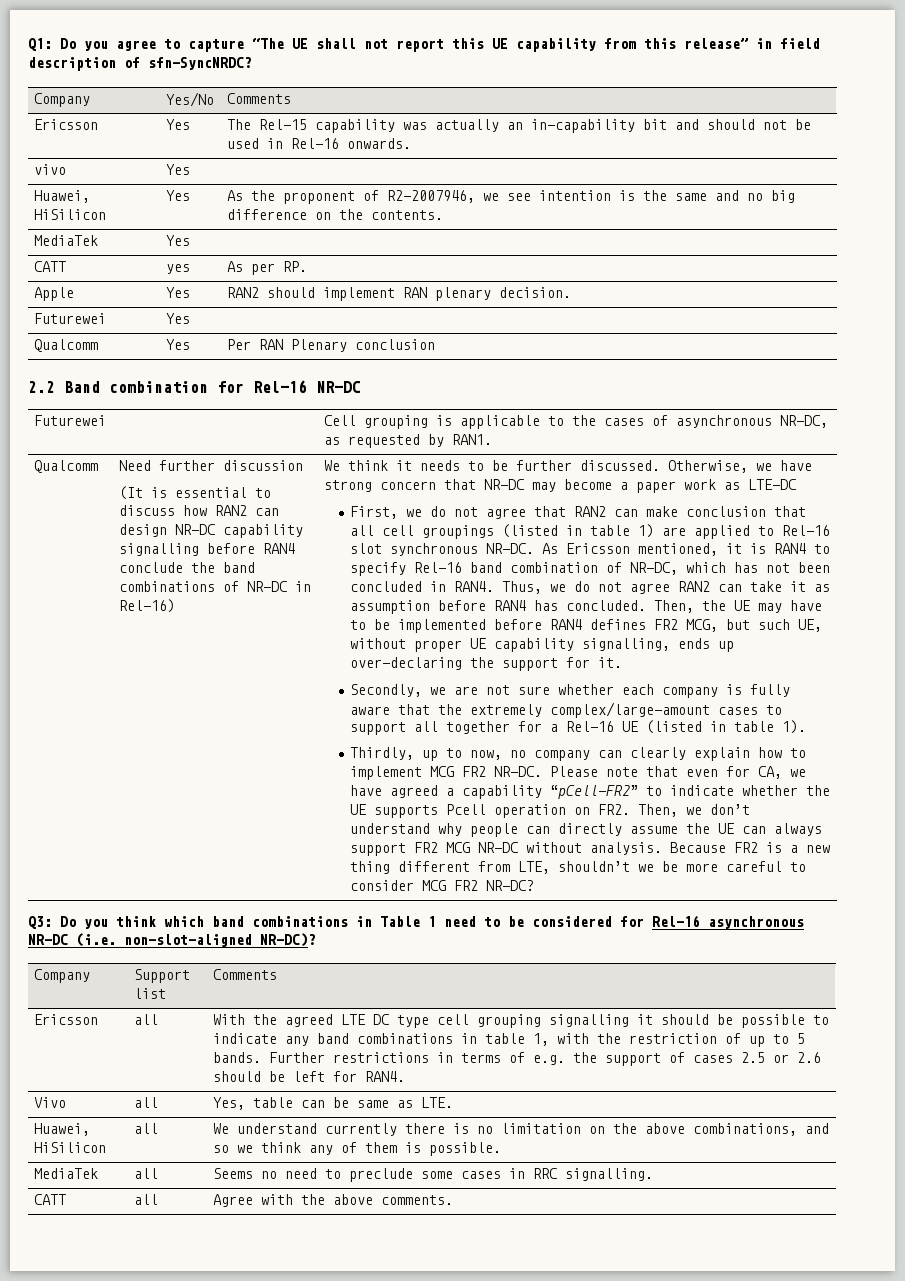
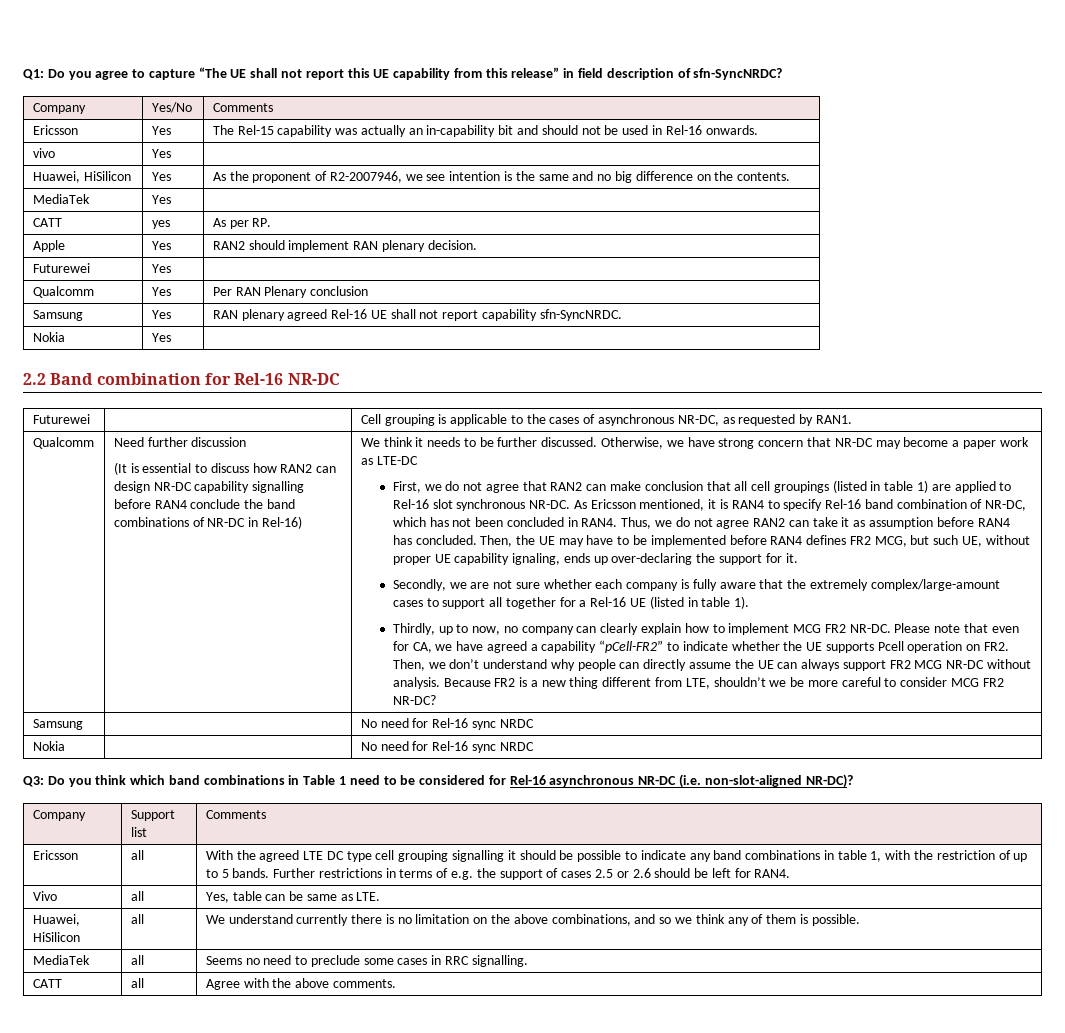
(436, 344) none -> [32,310,83,321] [151,310,171,319] [212,309,622,321] [32,332,65,342] [151,333,171,342] // Samsung | Yes | RAN plenary agreed Rel-16 UE shall not report capability sfn-SyncNRDC. // Nokia | Yes |
[581,638,670,651] signalling, -> [512,553,561,565] ignaling,
(534, 885) none -> [32,719,83,730] [360,718,534,730] [32,741,65,751] [360,741,534,753] // Samsung | | No need for Rel-16 sync NRDC // Nokia | | No need for Rel-16 sync NRDC

